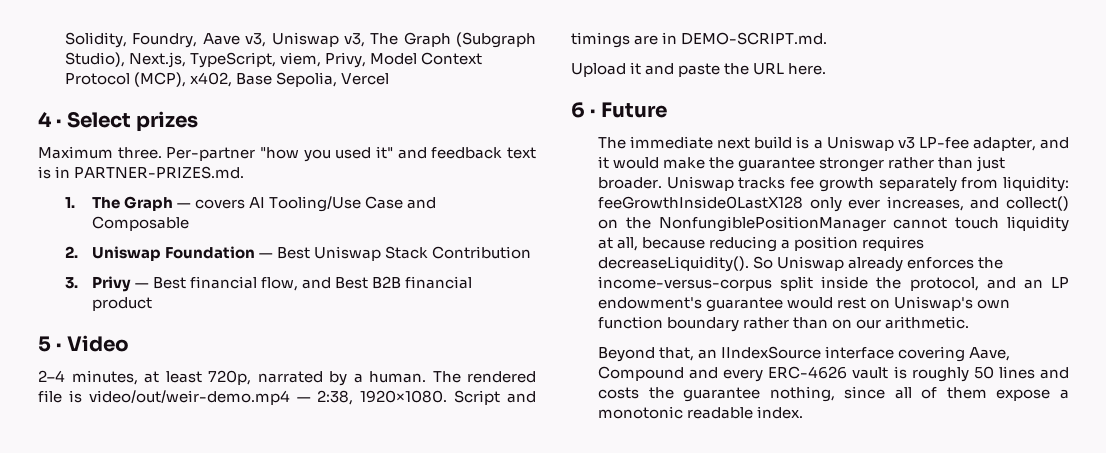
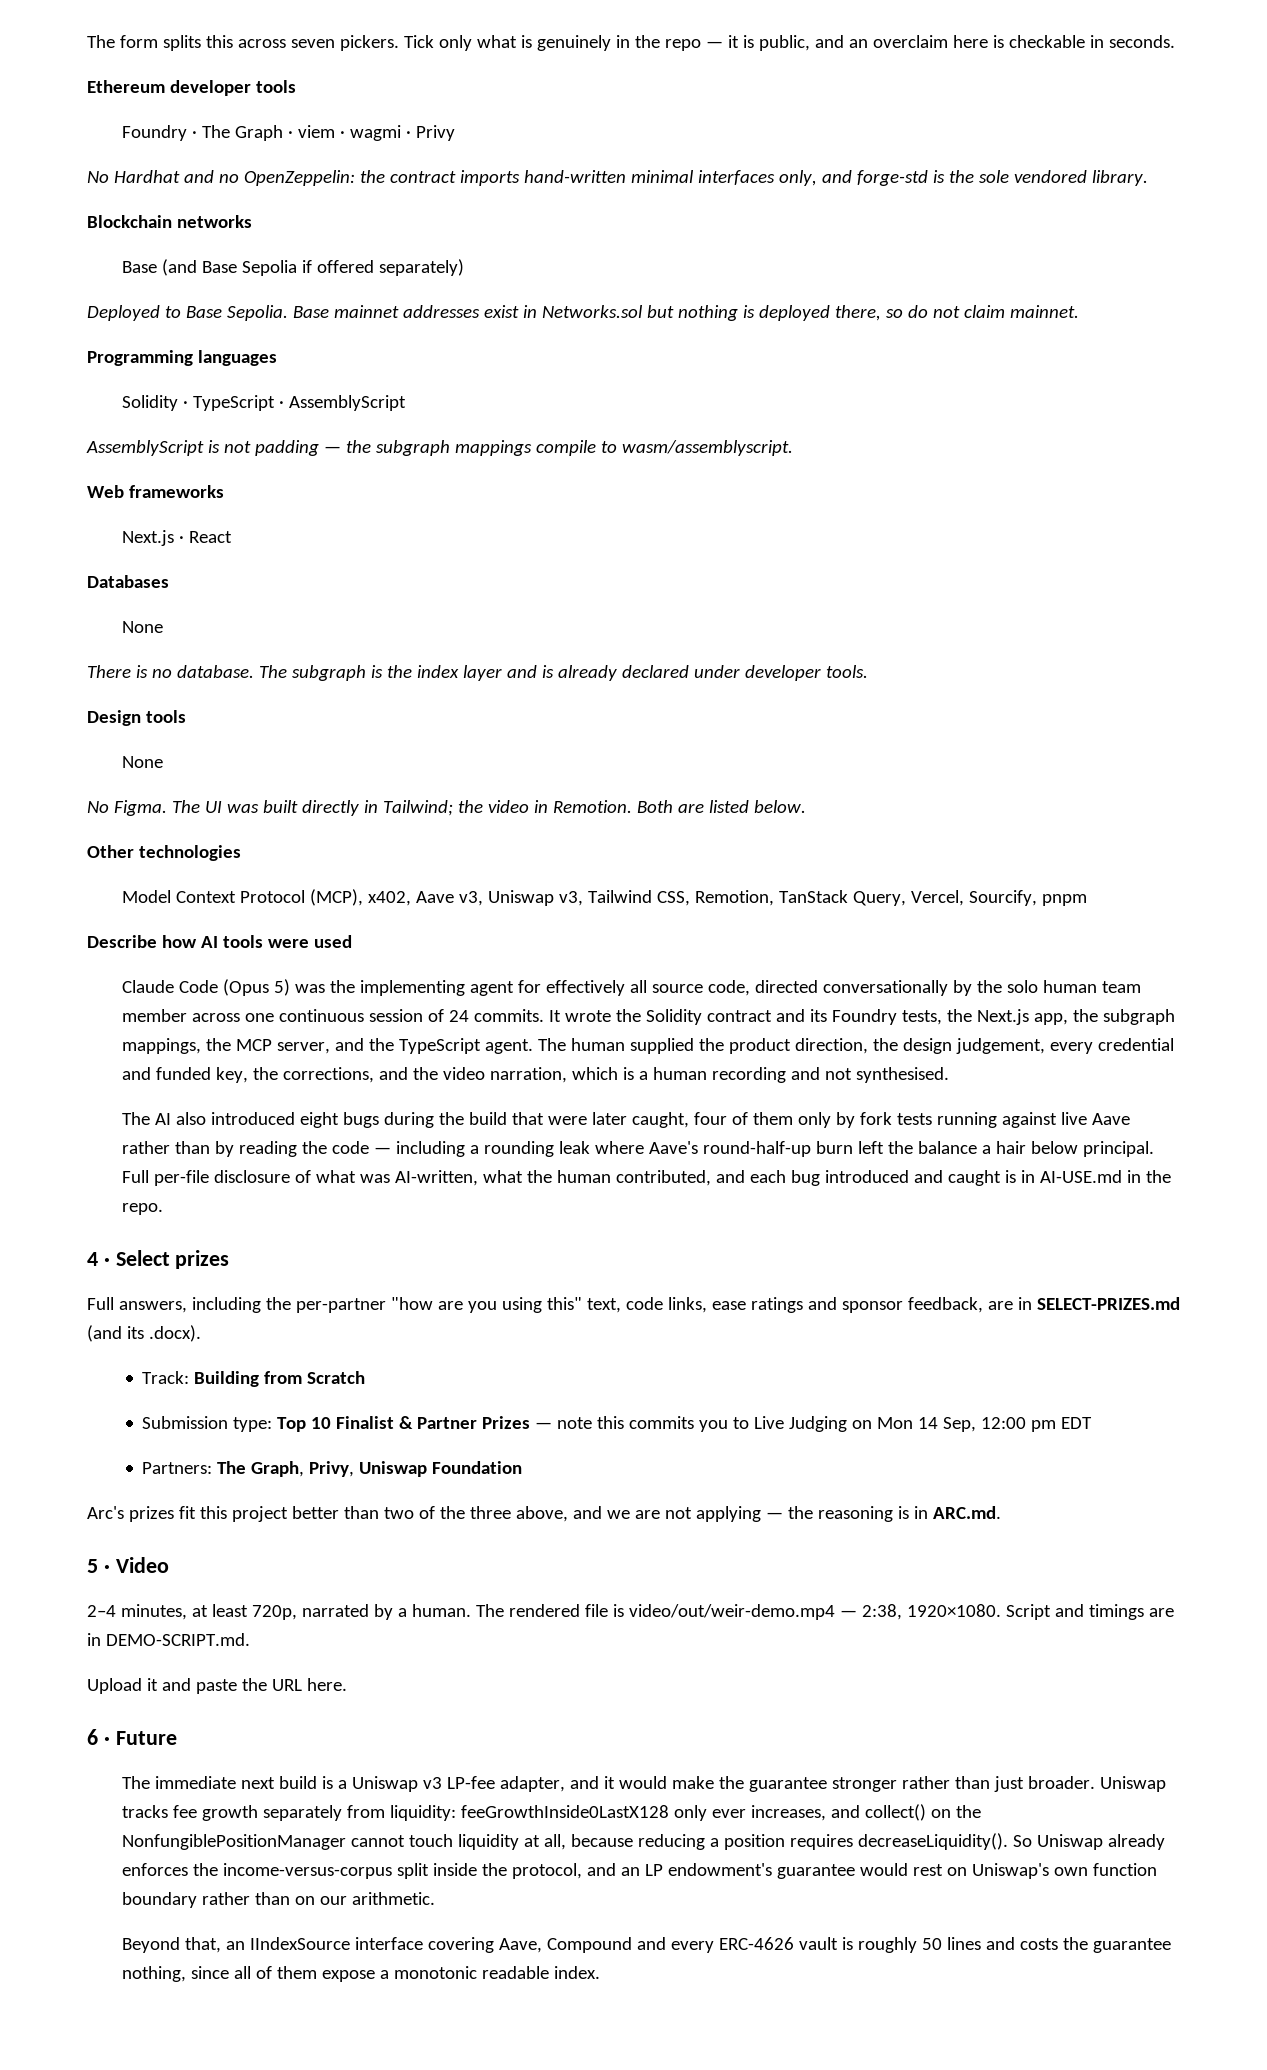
[64,32,536,48] [64,52,367,68] Solidity, Foundry, Aave v3, Uniswap v3, The Graph (Subgraph Studio), Next.js, TypeScript, viem, Privy, -> [87,35,1175,51] [87,80,296,96] [121,125,455,141] [87,170,1148,186] [87,215,252,228] [121,259,464,276] [87,305,1079,321] [87,350,277,366] [121,395,406,411] [86,440,793,456] [87,485,224,498] [121,530,232,546] [87,575,169,588] [121,621,163,633] [87,665,868,681] [87,710,186,726] [121,756,163,768] [87,800,806,816] [87,845,241,861] The form splits this across seven pickers. Tick only what is genuinely in the repo — it is public, and an overclaim here is checkable in seconds. // Ethereum developer tools // Foundry · The Graph · viem · wagmi · Privy // No Hardhat and no OpenZeppelin: the contract imports hand-written minimal interfaces only, and forge-std is the sole vendored library. // Blockchain networks // Base (and Base Sepolia if offered separately) // Deployed to Base Sepolia. Base mainnet addresses exist in Networks.sol but nothing is deployed there, so do not claim mainnet. // Programming languages // Solidity · TypeScript · AssemblyScript // AssemblyScript is not padding — the subgraph mappings compile to wasm/assemblyscript. // Web frameworks // Next.js · React // Databases // None // There is no database. The subgraph is the index layer and is already declared under developer tools. // Design tools // None // No Figma. The UI was built directly in Tailwind; the video in Remotion. Both are listed below. // Other technologies //
[236,72,390,87] [38,111,199,132] [38,146,537,162] [38,166,245,179] [64,196,437,212] [91,216,189,231] [64,246,532,261] [64,276,473,292] [91,297,152,311] Base Sepolia, Vercel // 4 · Select prizes // Maximum three. Per-partner "how you used it" and feedback text is in PARTNER-PRIZES.md. // 1. The Graph — covers AI Tooling/Use Case and Composable // 2. Uniswap Foundation — Best Uniswap Stack Contribution // 3. Privy — Best financial flow, and Best B2B financial product -> [415,890,1087,906] [87,935,352,948] [121,979,1141,996] [121,1009,1175,1025] [121,1038,1174,1054] [121,1067,949,1083] [121,1112,1130,1128] [121,1141,1154,1157] [121,1170,1171,1186] [121,1203,163,1215] [87,1250,230,1269] [87,1297,1180,1313] [87,1325,201,1342] [142,1371,366,1387] [142,1416,1093,1432] [142,1461,523,1477] [87,1506,1001,1522] Aave v3, Uniswap v3, Tailwind CSS, Remotion, TanStack Query, Vercel, Sourcify, pnpm // Describe how AI tools were used // Claude Code (Opus 5) was the implementing agent for effectively all source code, directed conversationally by the solo human team member across one continuous session of 24 commits. It wrote the Solidity contract and its Foundry tests, the Next.js app, the subgraph mappings, the MCP server, and the TypeScript agent. The human supplied the product direction, the design judgement, every credential and funded key, the corrections, and the video narration, which is a human recording and not synthesised. // The AI also introduced eight bugs during the build that were later caught, four of them only by fork tests running against live Aave rather than by reading the code — including a rounding leak where Aave's round-half-up burn left the balance a hair below principal. Full per-file disclosure of what was AI-written, what the human contributed, and each bug introduced and caught is in AI-USE.md in the repo. // 4 · Select prizes // Full answers, including the per-partner "how are you using this" text, code links, ease ratings and sponsor feedback, are in SELECT-PRIZES.md (and its .docx). // Track: Building from Scratch // Submission type: Top 10 Finalist & Partner Prizes — note this commits you to Live Judging on Mon 14 Sep, 12:00 pm EDT // Partners: The Graph, Privy, Uniswap Foundation // Arc's prizes fit this project better than two of the three above, and we are not applying — the reasoning is in ARC.md.

